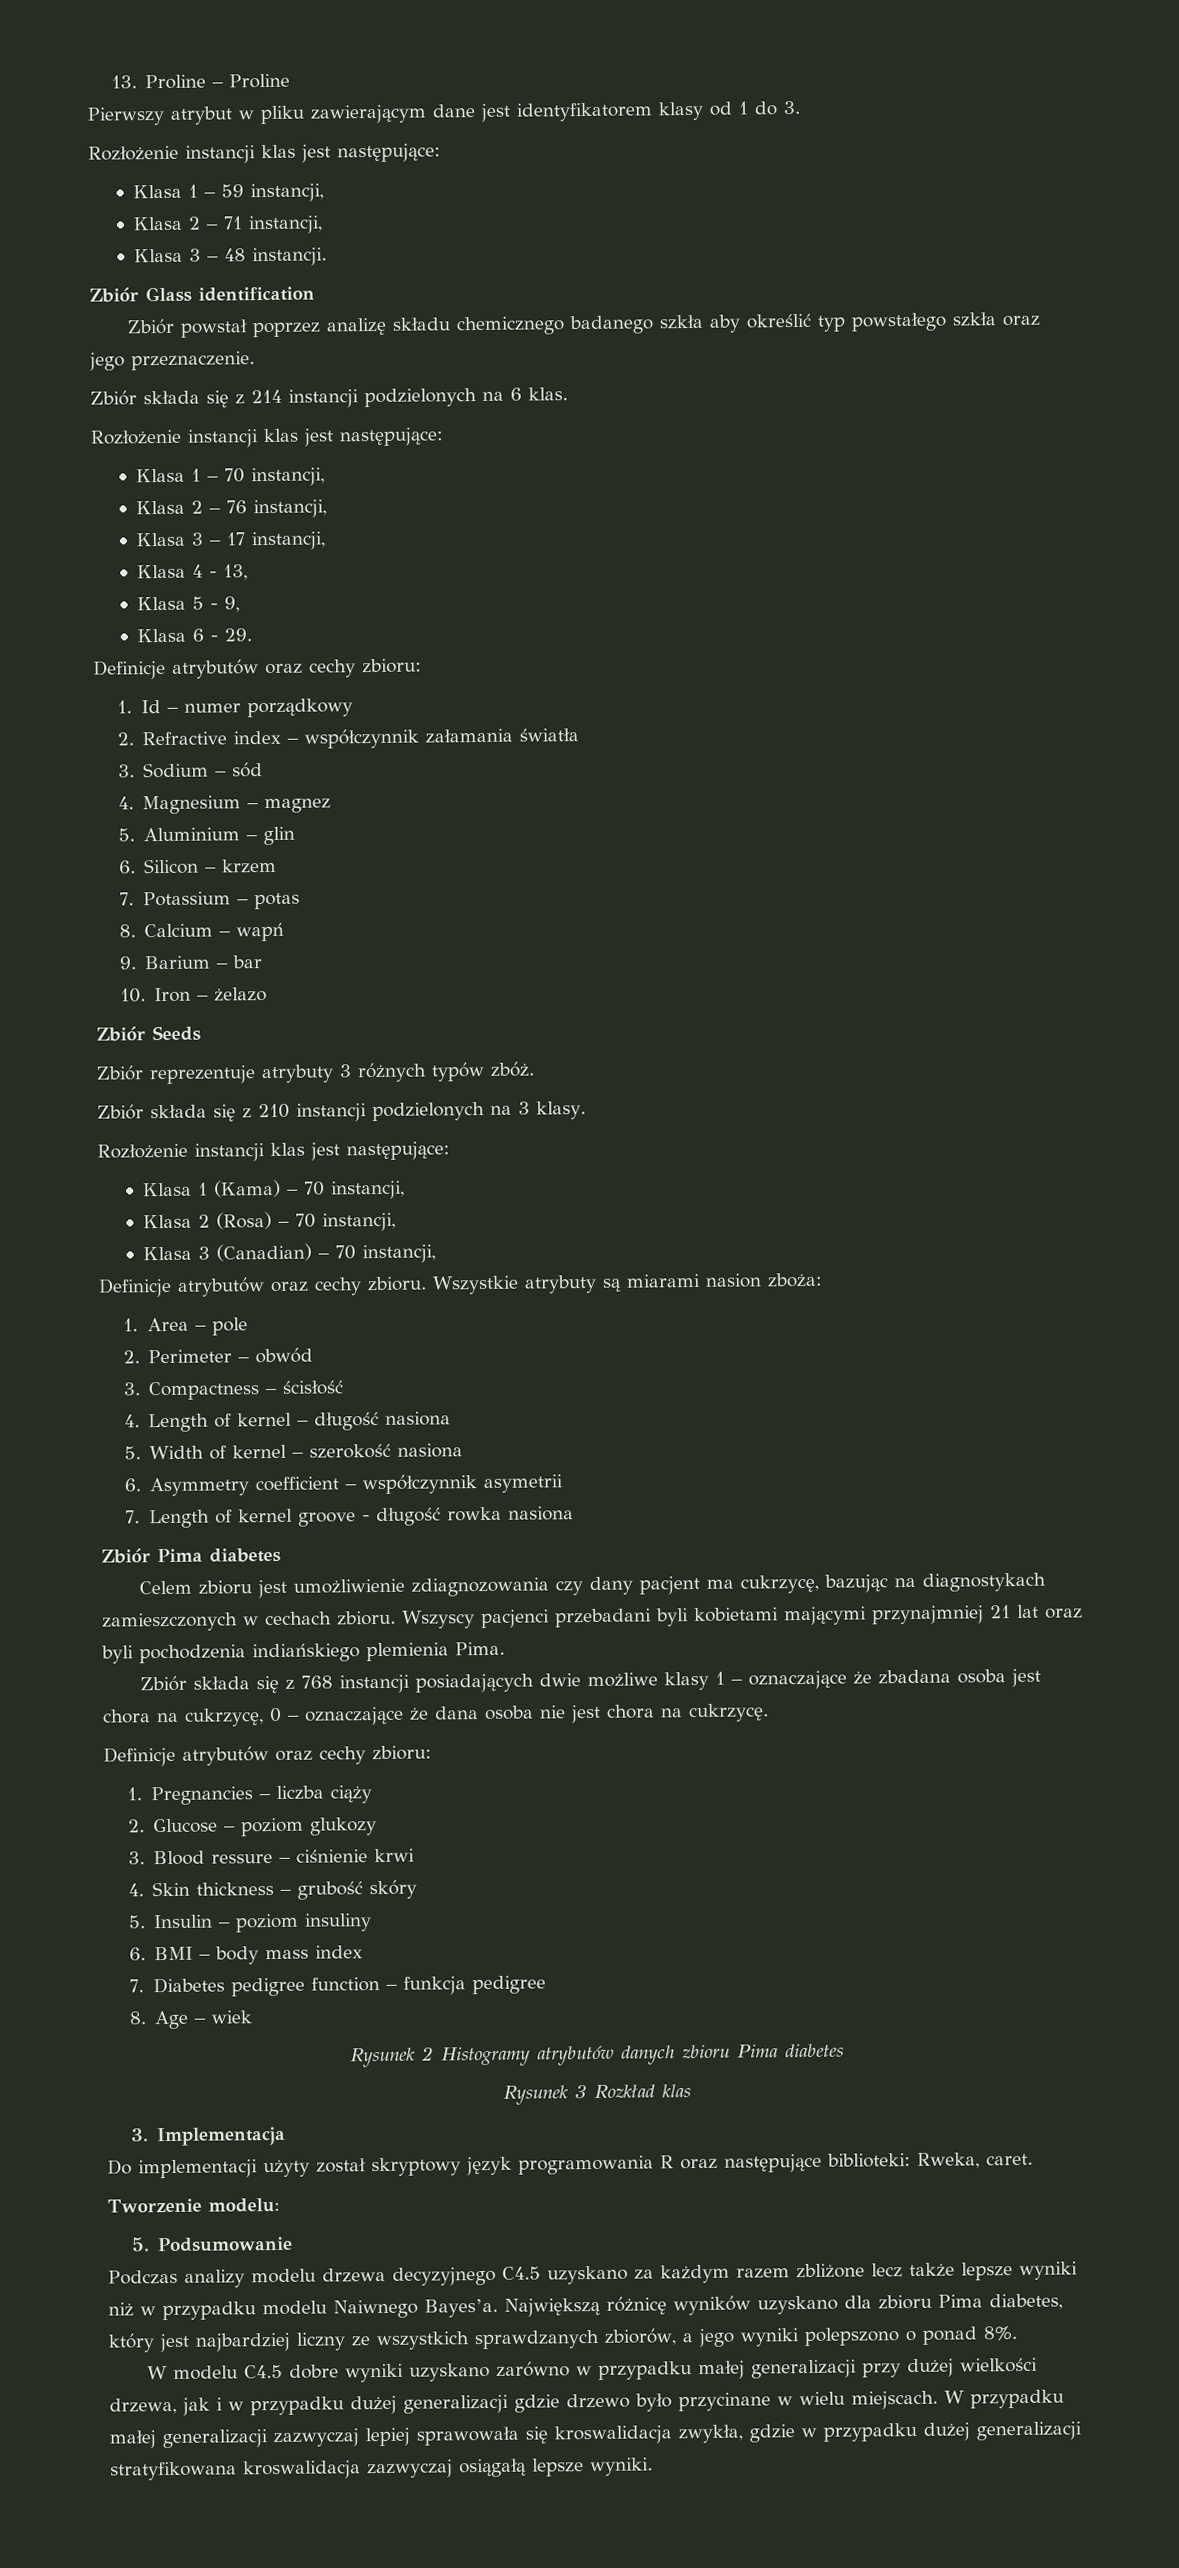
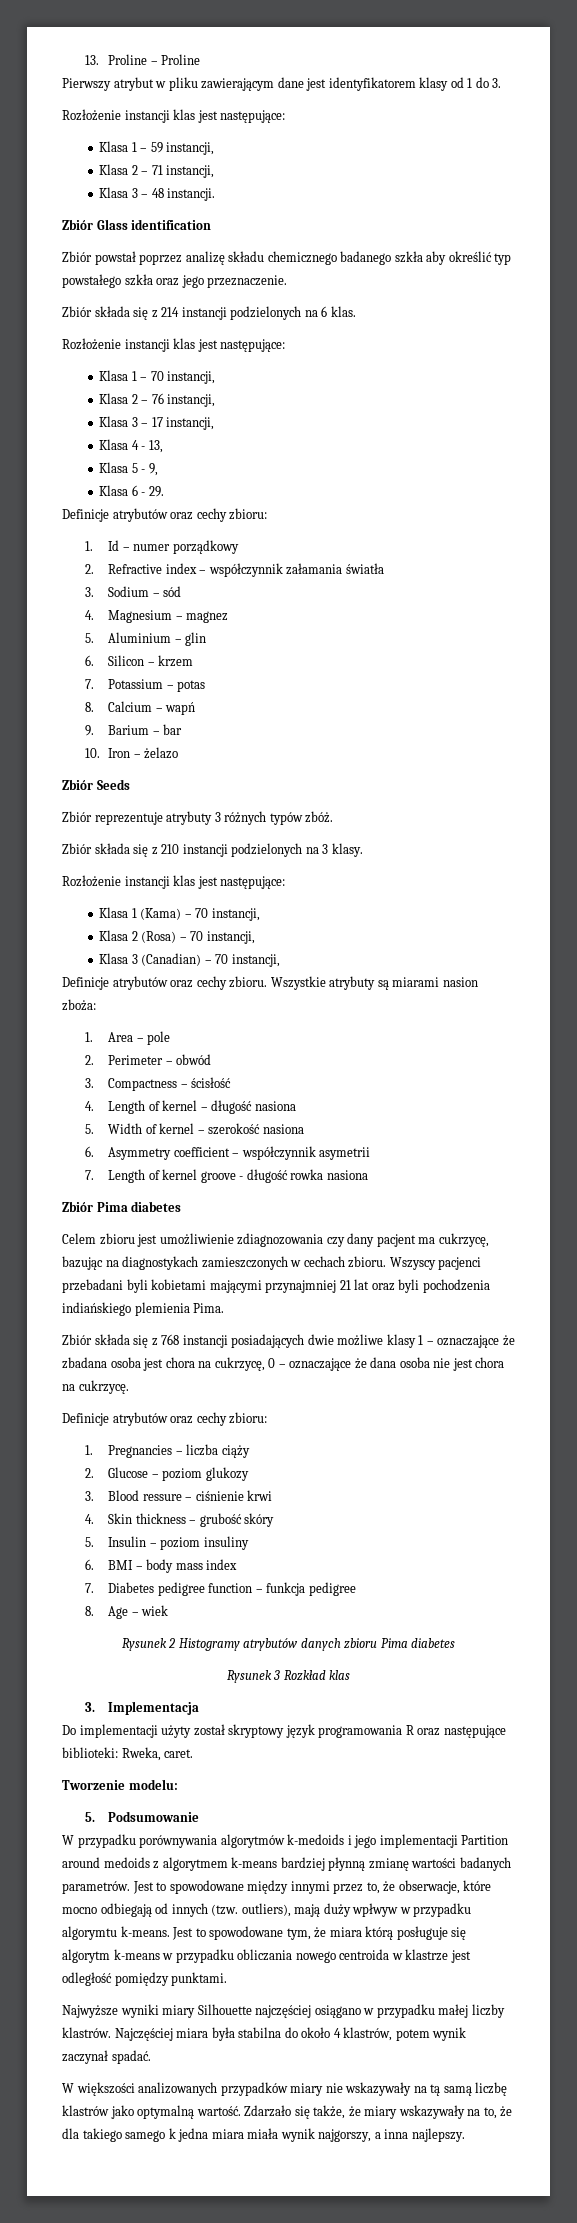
[108,2261,1078,2288] [108,2293,1063,2321] [108,2326,1017,2353] [147,2357,1039,2383] [109,2389,1064,2416] [109,2421,1082,2449] [110,2457,653,2481] Podczas analizy modelu drzewa decyzyjnego C4.5 uzyskano za każdym razem zbliżone lecz także lepsze wyniki niż w przypadku modelu Naiwnego Bayes’a. Największą różnicę wyników uzyskano dla zbioru Pima diabetes, który jest najbardziej liczny ze wszystkich sprawdzanych zbiorów, a jego wyniki polepszono o ponad 8%. // W modelu C4.5 dobre wyniki uzyskano zarówno w przypadku małej generalizacji przy dużej wielkości drzewa, jak i w przypadku dużej generalizacji gdzie drzewo było przycinane w wielu miejscach. W przypadku małej generalizacji zazwyczaj lepiej sprawowała się kroswalidacja zwykła, gdzie w przypadku dużej generalizacji stratyfikowana kroswalidacja zazwyczaj osiągałą lepsze wyniki. -> [62,1834,509,1848] [62,1857,511,1871] [62,1880,492,1894] [62,1903,472,1917] [62,1926,467,1940] [62,1949,471,1963] [62,1972,228,1986] [62,2004,505,2018] [62,2027,467,2041] [62,2050,151,2064] [62,2082,508,2096] [62,2105,513,2119] [62,2128,465,2142] W przypadku porównywania algorytmów k-medoids i jego implementacji Partition around medoids z algorytmem k-means bardziej płynną zmianę wartości badanych parametrów. Jest to spowodowane między innymi przez to, że obserwacje, które mocno odbiegają od innych (tzw. outliers), mają duży wpłwyw w przypadku algorymtu k-means. Jest to spowodowane tym, że miara którą posługuje się algorytm k-means w przypadku obliczania nowego centroida w klastrze jest odległość pomiędzy punktami. // Najwyższe wyniki miary Silhouette najczęściej osiągano w przypadku małej liczby klastrów. Najczęściej miara była stabilna do około 4 klastrów, potem wynik zaczynał spadać. // W większości analizowanych przypadków miary nie wskazywały na tą samą liczbę klastrów jako optymalną wartość. Zdarzało się także, że miary wskazywały na to, że dla takiego samego k jedna miara miała wynik najgorszy, a inna najlepszy.

